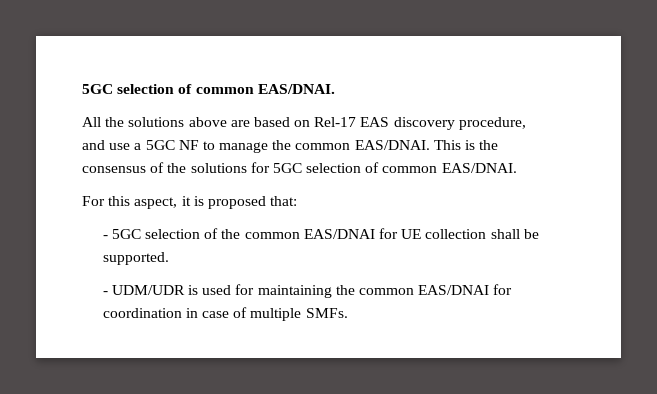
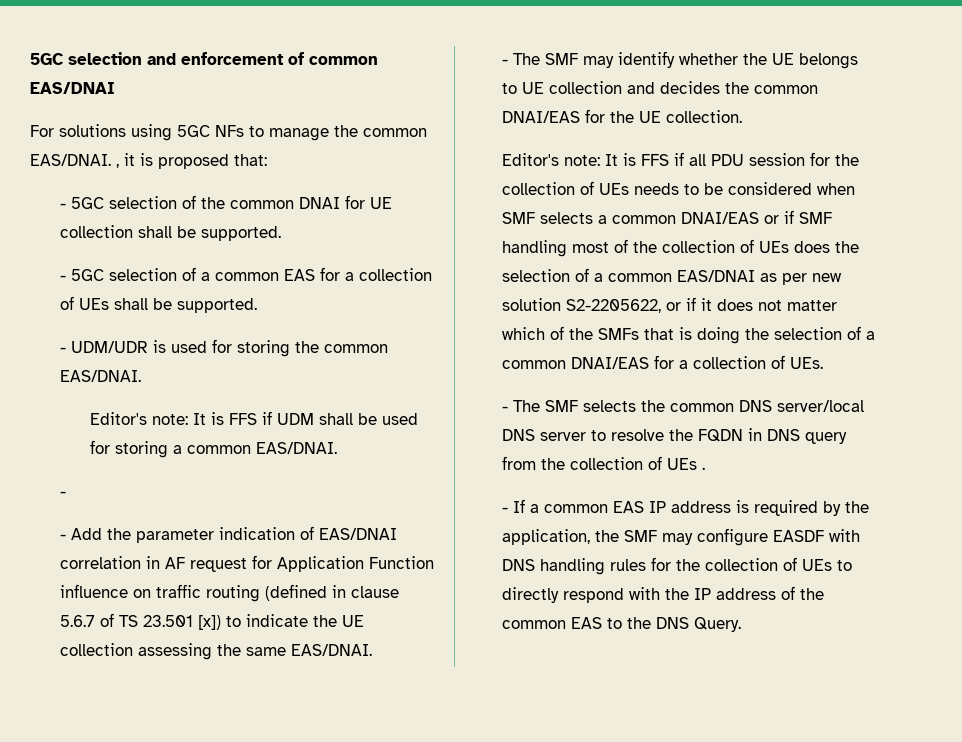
[82,84,335,94] [82,117,526,130] [82,140,199,150] 5GC selection of common EAS/DNAI. // All the solutions above are based on Rel-17 EAS discovery procedure, and use a 5GC NF -> [30,52,378,65] [30,82,115,94] [30,124,244,141] 5GC selection and enforcement of common EAS/DNAI // For solutions using 5GC NFs
[433,140,499,150] [82,162,517,173] [82,196,178,209] This is the consensus of the solutions for 5GC selection of common EAS/DNAI. // For this aspect, -> [116,164,119,168] ,
[303,229,375,239] EAS/DNAI -> [298,197,340,209] DNAI
(169, 258) none -> [59,267,432,281] [59,296,257,313] // - 5GC selection of a common EAS for a collection of UEs shall be supported.
[257,284,513,298] [102,307,348,321] maintaining the common EAS/DNAI for coordination in case of multiple SMFs. -> [236,340,388,357] [59,370,141,382] [89,411,418,425] [89,440,337,458] [59,491,66,497] [59,526,397,543] [59,555,434,572] [59,584,399,602] [59,613,364,630] [59,643,372,660] [501,51,858,69] [501,81,818,94] [501,109,742,123] [501,152,859,166] [501,181,855,195] [501,210,832,224] [501,239,859,257] [501,268,842,285] [501,297,837,313] [501,326,875,344] [501,355,823,369] [501,400,864,412] [501,428,847,444] [501,456,705,470] [501,499,869,516] [501,528,860,546] [501,557,852,575] [501,586,824,603] [501,617,741,632] storing the common EAS/DNAI. // Editor's note: It is FFS if UDM shall be used for storing a common EAS/DNAI. // - // - Add the parameter indication of EAS/DNAI correlation in AF request for Application Function influence on traffic routing (defined in clause 5.6.7 of TS 23.501 [x]) to indicate the UE collection assessing the same EAS/DNAI. // - The SMF may identify whether the UE belongs to UE collection and decides the common DNAI/EAS for the UE collection. // Editor's note: It is FFS if all PDU session for the collection of UEs needs to be considered when SMF selects a common DNAI/EAS or if SMF handling most of the collection of UEs does the selection of a common EAS/DNAI as per new solution S2-2205622, or if it does not matter which of the SMFs that is doing the selection of a common DNAI/EAS for a collection of UEs. // - The SMF selects the common DNS server/local DNS server to resolve the FQDN in DNS query from the collection of UEs . // - If a common EAS IP address is required by the application, the SMF may configure EASDF with DNS handling rules for the collection of UEs to directly respond with the IP address of the common EAS to the DNS Query.

